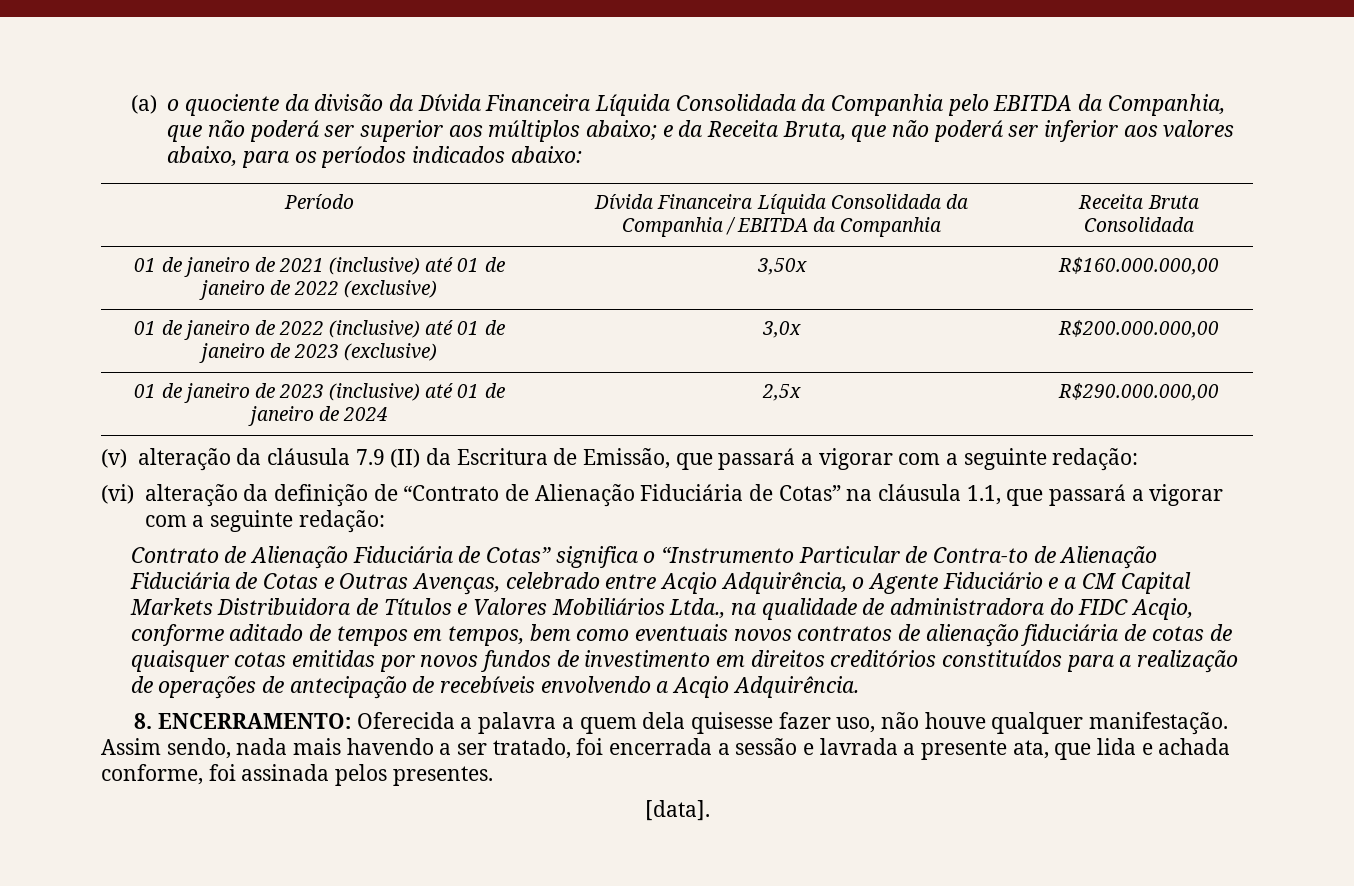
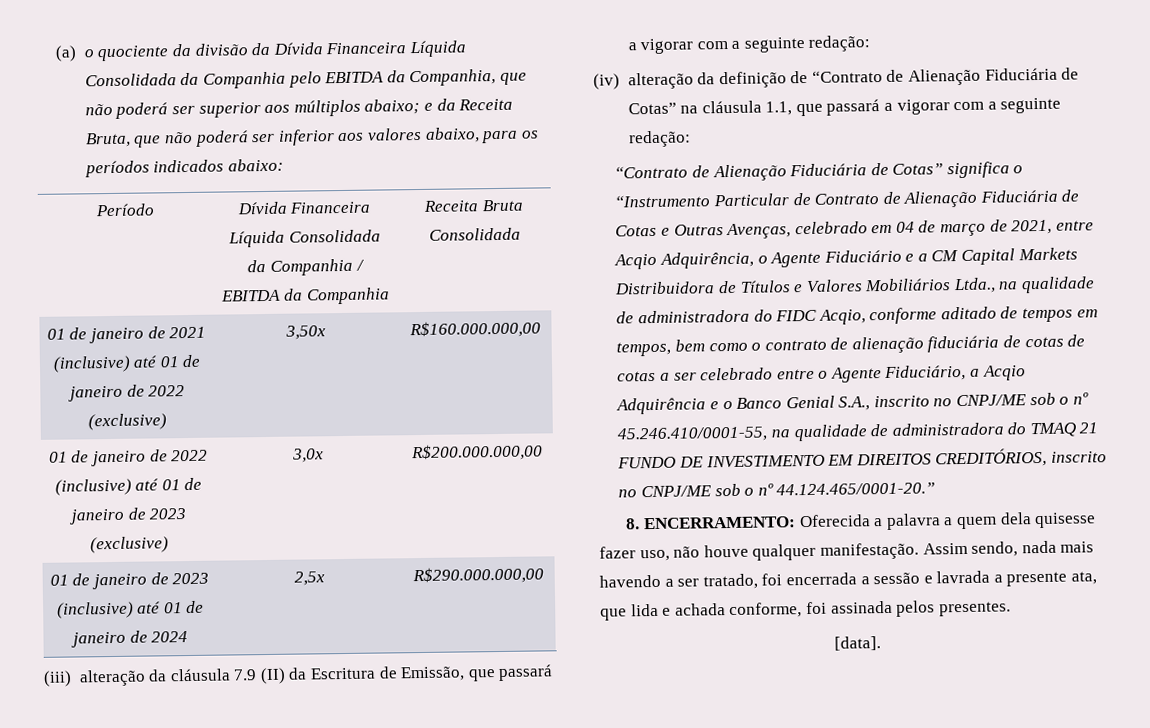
[101,449,127,468] (v) -> [43,670,72,687] (iii)
[101,484,134,504] (vi) -> [593,73,620,90] (iv)
[130,547,219,563] Contrato -> [614,165,689,179] “Contrato
[933,547,1029,563] Contra-to -> [814,193,880,205] Contrato
(600, 580) none -> [871,219,1053,237] em 04 de março de 2021,
[635,624,893,641] eventuais novos contratos -> [751,339,827,351] o contrato
[130,650,1239,673] [130,676,859,699] quaisquer cotas emitidas por novos fundos de investimento em direitos creditórios constituídos para a realização de operações de antecipação de recebíveis envolvendo a Acqio Adquirência. -> [617,364,1026,383] [616,392,1089,415] [617,422,1099,443] [617,447,1107,469] [618,482,936,498] cotas a ser celebrado entre o Agente Fiduciário, a Acqio Adquirência e o Banco Genial S.A., inscrito no CNPJ/ME sob o nº 45.246.410/0001-55, na qualidade de administradora do TMAQ 21 FUNDO DE INVESTIMENTO EM DIREITOS CREDITÓRIOS, inscrito no CNPJ/ME sob o nº 44.124.465/0001-20.”

